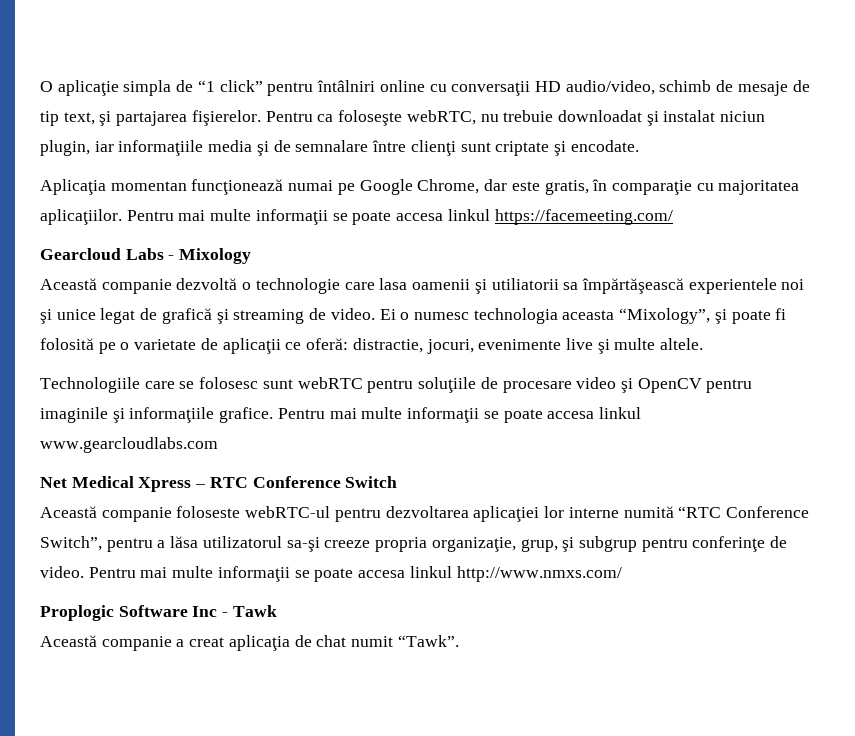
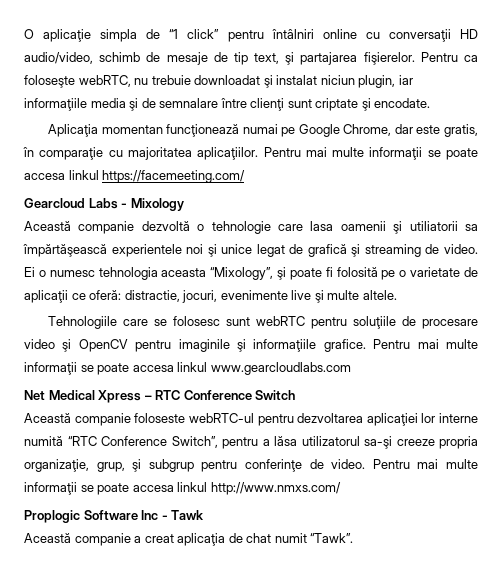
[255,278,340,294] technologie -> [211,221,271,234] tehnologie
[473,308,558,324] technologia -> [98,267,158,280] tehnologia
[40,377,140,393] Technologiile -> [48,316,118,329] Tehnologiile

